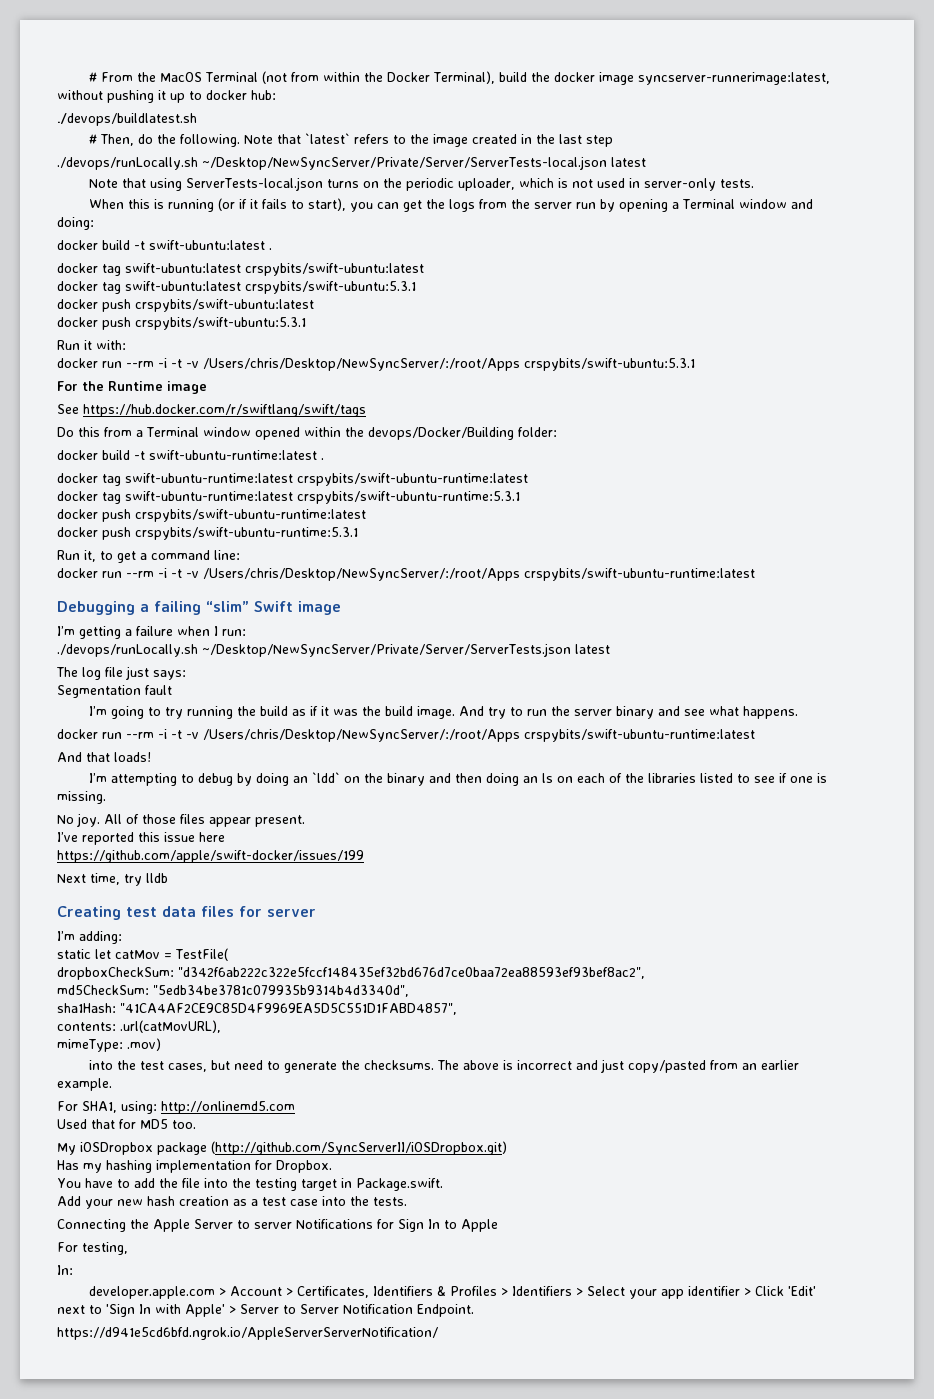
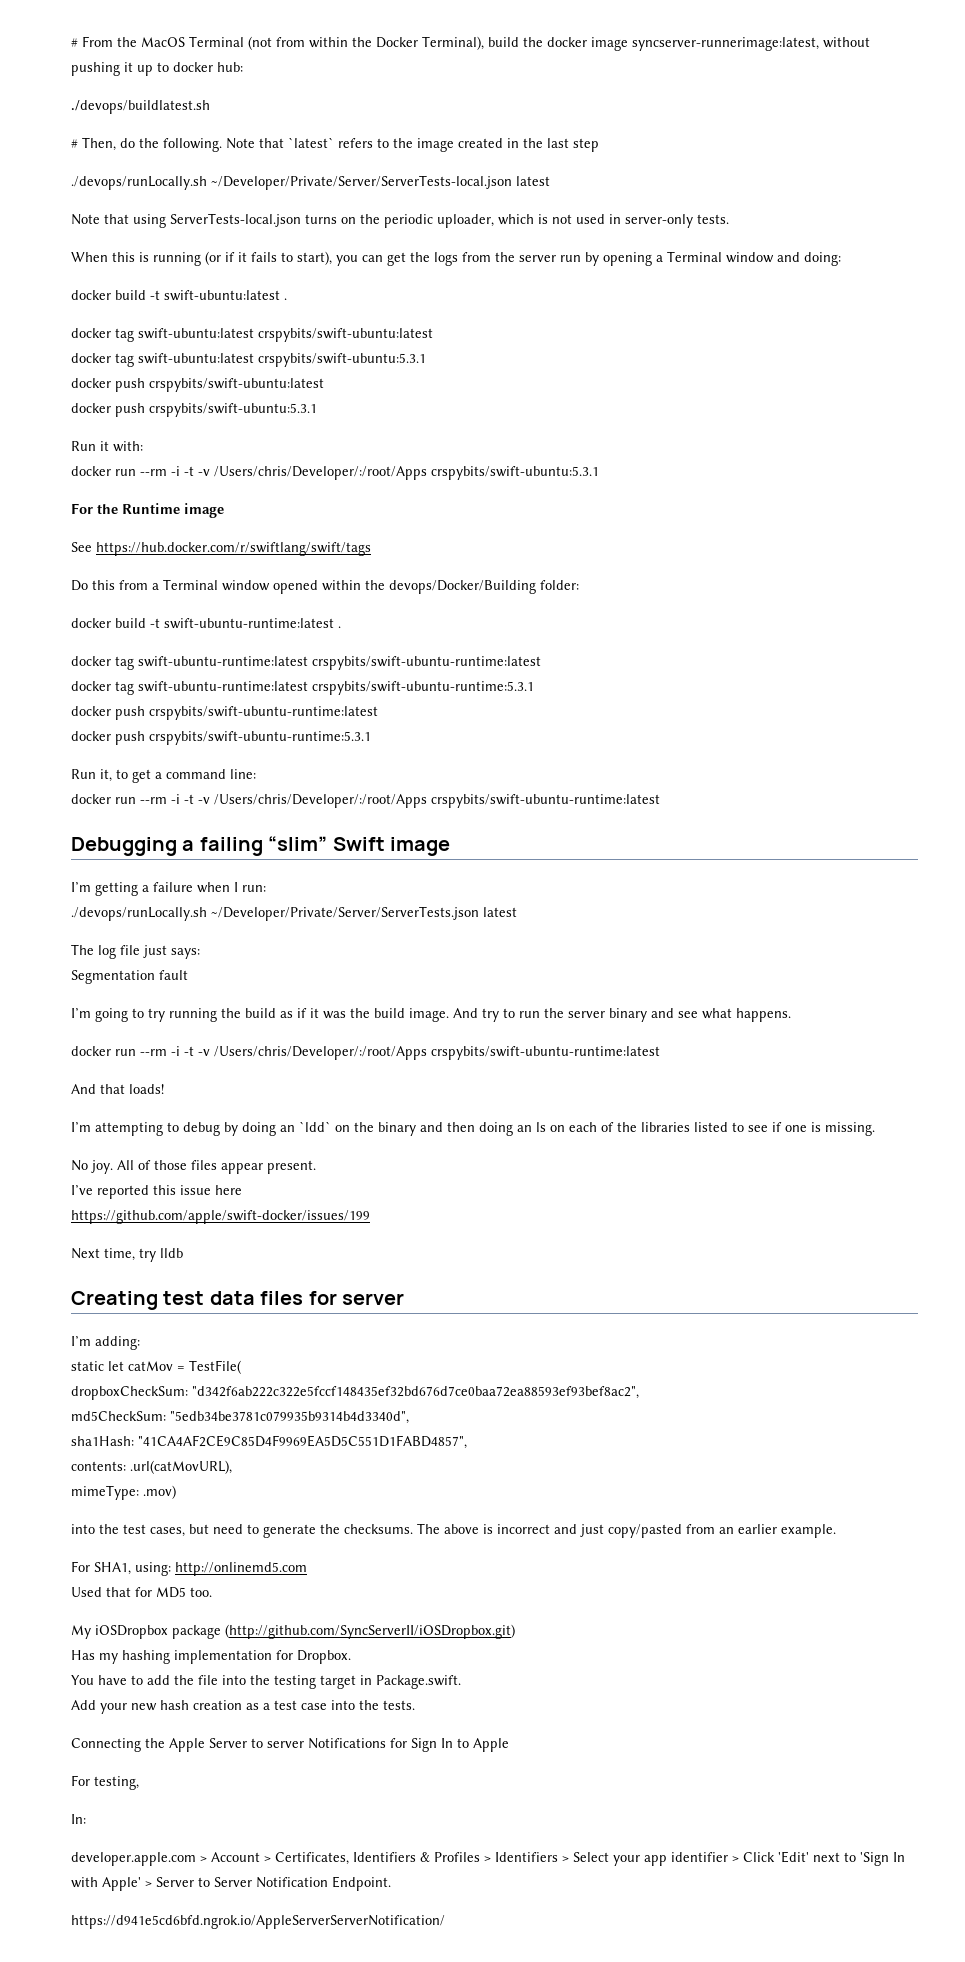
[202,156,607,170] ~/Desktop/NewSyncServer/Private/Server/ServerTests-local.json -> [211,175,512,190] ~/Developer/Private/Server/ServerTests-local.json
[203,358,520,371] /Users/chris/Desktop/NewSyncServer/:/root/Apps -> [214,466,427,480] /Users/chris/Developer/:/root/Apps
[203,568,520,581] /Users/chris/Desktop/NewSyncServer/:/root/Apps -> [214,794,427,808] /Users/chris/Developer/:/root/Apps
[202,643,571,657] ~/Desktop/NewSyncServer/Private/Server/ServerTests.json -> [211,906,479,921] ~/Developer/Private/Server/ServerTests.json
[203,729,520,742] /Users/chris/Desktop/NewSyncServer/:/root/Apps -> [214,1046,427,1060] /Users/chris/Developer/:/root/Apps

